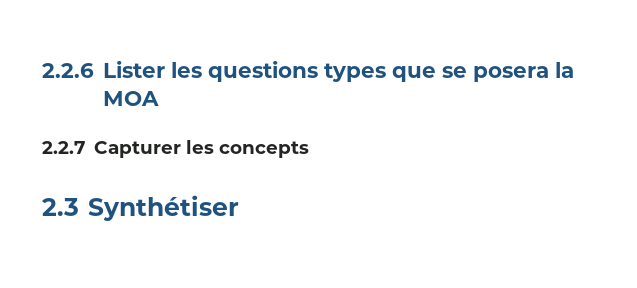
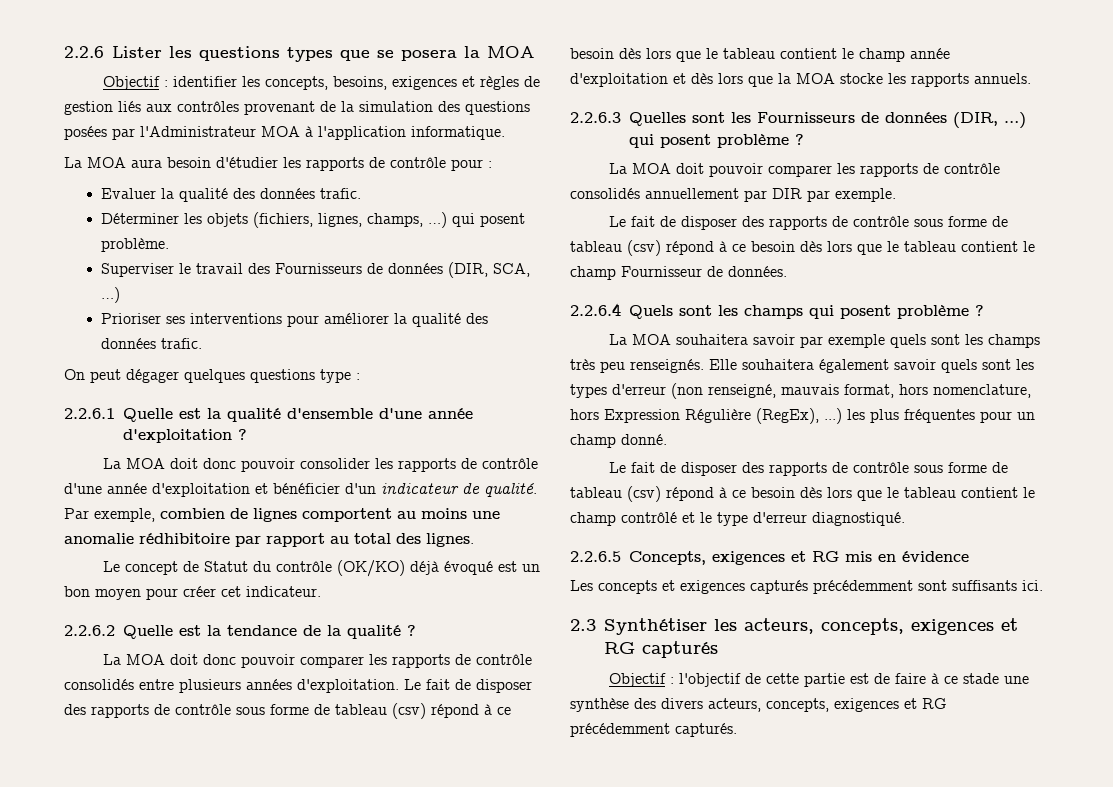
[42,140,310,158] [42,195,240,221] 2.2.7 Capturer les concepts // 2.3 Synthétiser -> [103,76,541,90] [64,101,530,115] [64,126,505,140] [64,157,492,171] [101,188,362,202] [101,212,526,228] [101,238,170,252] [101,262,531,278] [101,287,121,303] [101,313,489,327] [101,338,203,349] [64,369,360,383] [64,408,473,422] [123,429,247,443] [103,458,539,472] [64,483,537,497] [64,508,500,522] [64,533,474,547] [103,560,541,577] [64,586,321,600] [64,625,416,639] [103,654,533,668] [64,679,532,693] [64,703,511,719] [570,48,950,62] [570,73,1031,87] [570,112,1026,129] [629,134,804,148] [609,163,1001,177] [570,188,896,202] [609,216,1009,230] [570,240,1035,256] [570,266,787,280] [570,303,984,319] [609,334,1041,348] [570,359,1034,373] [570,383,1031,399] [570,408,1035,424] [570,434,667,448] [609,462,1009,476] [570,486,1035,502] [570,512,905,526] [570,551,969,565] [570,580,1043,594] [570,618,1018,635] [604,641,718,658] [609,673,1030,687] [570,698,947,712] [570,723,737,737] Objectif : identifier les concepts, besoins, exigences et règles de gestion liés aux contrôles provenant de la simulation des questions posées par l'Administrateur MOA à l'application informatique. // La MOA aura besoin d'étudier les rapports de contrôle pour : // Evaluer la qualité des données trafic. // Déterminer les objets (fichiers, lignes, champs, …) qui posent problème. // Superviser le travail des Fournisseurs de données (DIR, SCA, …) // Prioriser ses interventions pour améliorer la qualité des données trafic. // On peut dégager quelques questions type : // 2.2.6.1 Quelle est la qualité d'ensemble d'une année d'exploitation ? // La MOA doit donc pouvoir consolider les rapports de contrôle d'une année d'exploitation et bénéficier d'un indicateur de qualité. Par exemple, combien de lignes comportent au moins une anomalie rédhibitoire par rapport au total des lignes. // Le concept de Statut du contrôle (OK/KO) déjà évoqué est un bon moyen pour créer cet indicateur. // 2.2.6.2 Quelle est la tendance de la qualité ? // La MOA doit donc pouvoir comparer les rapports de contrôle consolidés entre plusieurs années d'exploitation. Le fait de disposer des rapports de contrôle sous forme de tableau (csv) répond à ce besoin dès lors que le tableau contient le champ année d'exploitation et dès lors que la MOA stocke les rapports annuels. // 2.2.6.3 Quelles sont les Fournisseurs de données (DIR, …) qui posent problème ? // La MOA doit pouvoir comparer les rapports de contrôle consolidés annuellement par DIR par exemple. // Le fait de disposer des rapports de contrôle sous forme de tableau (csv) répond à ce besoin dès lors que le tableau contient le champ Fournisseur de données. // 2.2.6.4 Quels sont les champs qui posent problème ? // La MOA souhaitera savoir par exemple quels sont les champs très peu renseignés. Elle souhaitera également savoir quels sont les types d'erreur (non renseigné, mauvais format, hors nomenclature, hors Expression Régulière (RegEx), ...) les plus fréquentes pour un champ donné. // Le fait de disposer des rapports de contrôle sous forme de tableau (csv) répond à ce besoin dès lors que le tableau contient le champ contrôlé et le type d'erreur diagnostiqué. // 2.2.6.5 Concepts, exigences et RG mis en évidence // Les concepts et exigences capturés précédemment sont suffisants ici. // 2.3 Synthétiser les acteurs, concepts, exigences et RG capturés // Objectif : l'objectif de cette partie est de faire à ce stade une synthèse des divers acteurs, concepts, exigences et RG précédemment capturés.

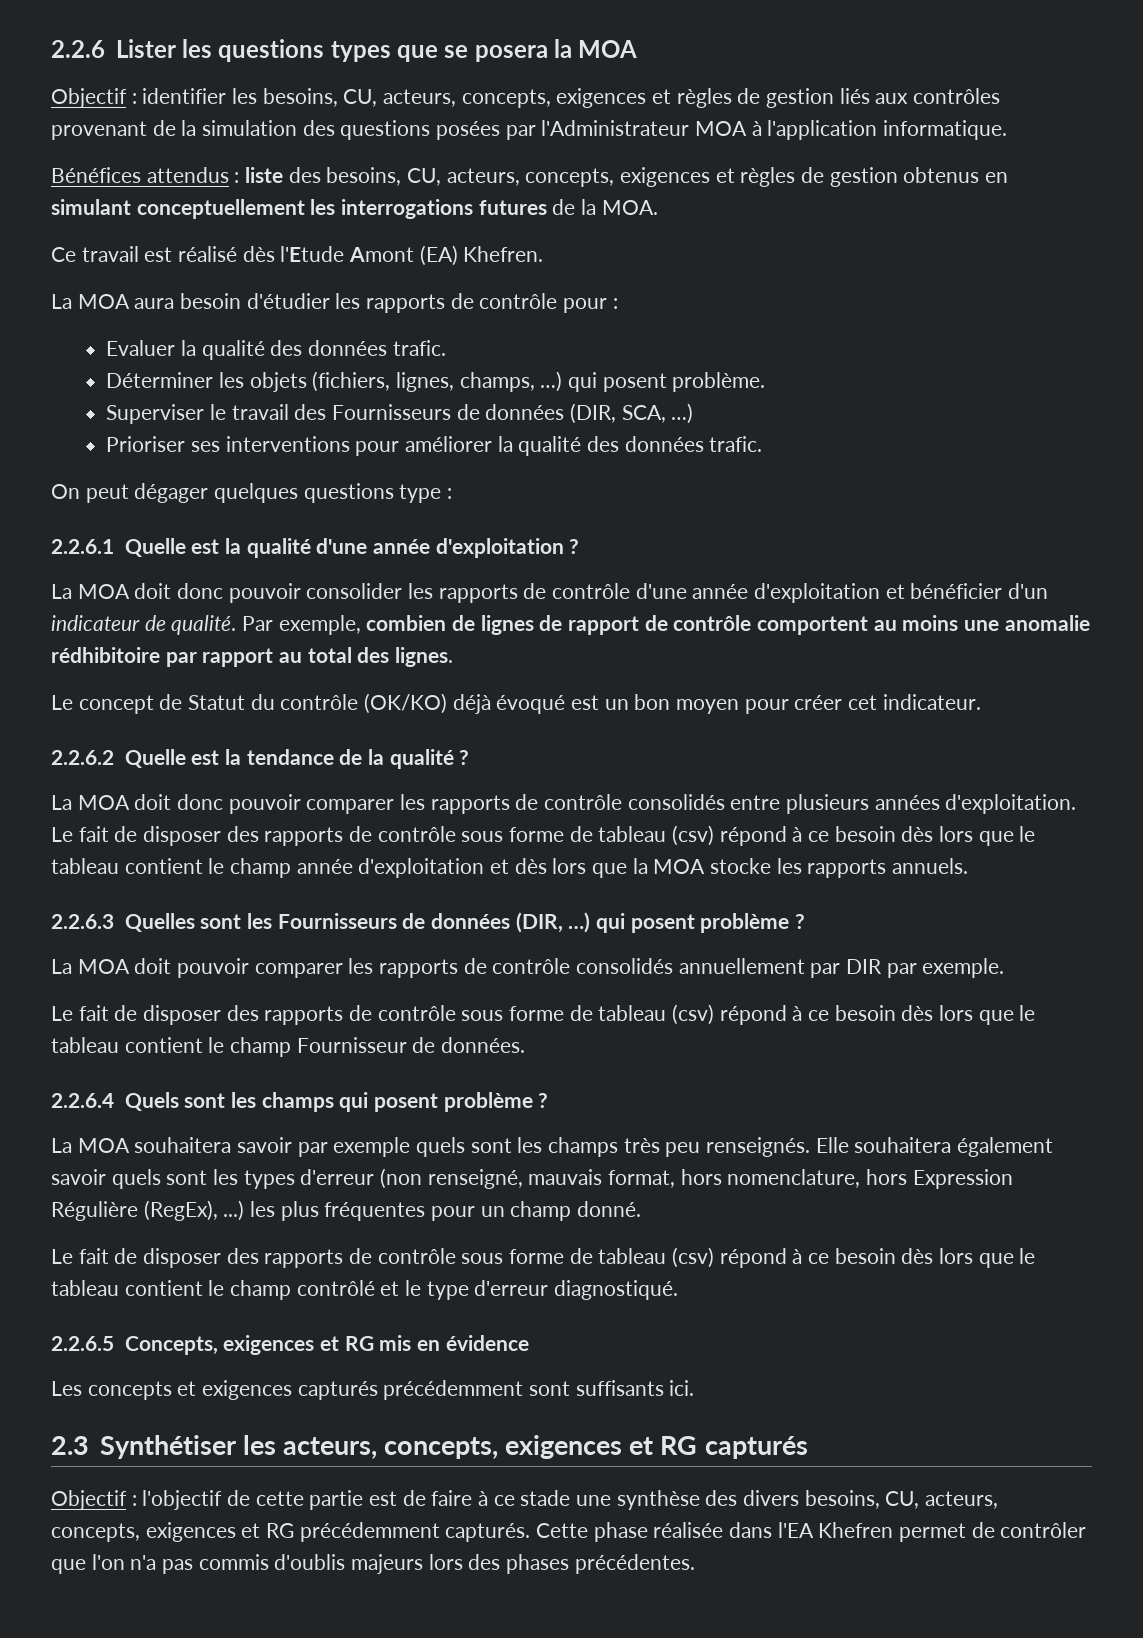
[265,76,388,90] concepts, besoins, -> [262,88,551,108] besoins, CU, acteurs, concepts,
(505, 133) none -> [51,167,1009,187] [51,199,658,219] [51,245,544,266] // Bénéfices attendus : liste des besoins, CU, acteurs, concepts, exigences et règles de gestion obtenus en simulant conceptuellement les interrogations futures de la MOA. // Ce travail est réalisé dès l'Etude Amont (EA) Khefren.
[287,408,373,419] d'ensemble -> (311, 548) none
(297, 515) none -> [539,615,752,635] de rapport de contrôle
(703, 703) none -> [804,1490,920,1509] besoins, CU,
(737, 730) none -> [536,1522,1087,1542] [51,1554,695,1574] Cette phase réalisée dans l'EA Khefren permet de contrôler que l'on n'a pas commis d'oublis majeurs lors des phases précédentes.

